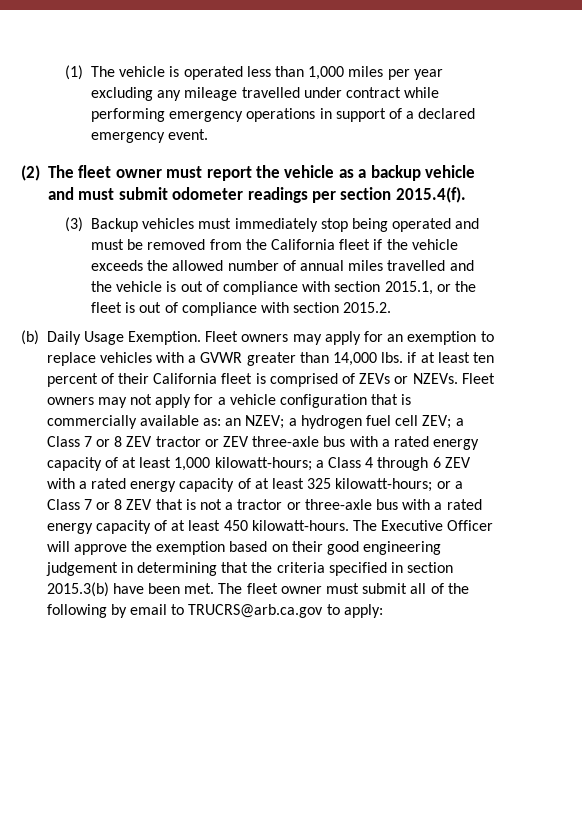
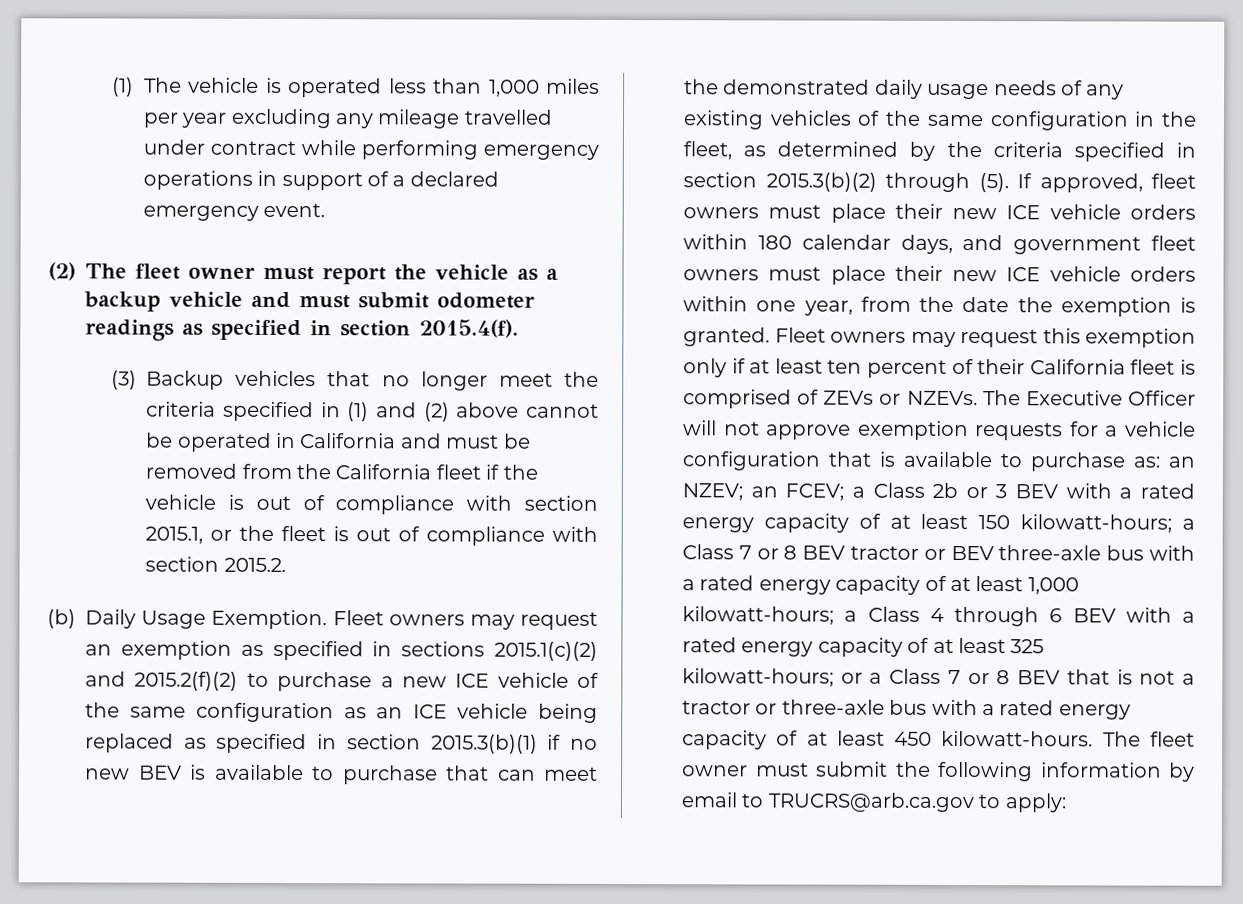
[312,191,337,203] per -> [182,319,332,341] as specified in
[198,218,452,232] must immediately stop being operated -> [327,371,599,391] [146,401,599,422] [146,432,397,452] that no longer meet the criteria specified in (1) and (2) above cannot be operated in California
[91,260,474,271] [91,281,163,292] exceeds the allowed number of annual miles travelled and the vehicle -> (217, 502) none
[324,331,494,345] [46,352,404,366] apply for an exemption to replace vehicles with a GVWR greater than 14,000 lbs. -> [520,611,598,630] [85,640,598,661] [85,671,599,692] [85,702,598,723] [85,733,598,754] [85,764,598,785] [684,79,1125,100] [683,110,1197,131] [683,141,1196,162] [683,172,1196,193] [683,203,1196,223] [683,234,1196,255] [683,265,1196,285] [683,296,1196,317] [683,327,1196,348] [683,358,727,378] request an exemption as specified in sections 2015.1(c)(2) and 2015.2(f)(2) to purchase a new ICE vehicle of the same configuration as an ICE vehicle being replaced as specified in section 2015.3(b)(1) if no new BEV is available to purchase that can meet the demonstrated daily usage needs of any existing vehicles of the same configuration in the fleet, as determined by the criteria specified in section 2015.3(b)(2) through (5). If approved, fleet owners must place their new ICE vehicle orders within 180 calendar days, and government fleet owners must place their new ICE vehicle orders within one year, from the date the exemption is granted. Fleet owners may request this exemption only
[461,373,495,384] [46,394,192,408] Fleet owners may not apply -> [982,390,1196,406] [683,420,1064,441] The Executive Officer will not approve exemption requests
[46,415,464,429] [46,436,250,447] commercially available as: an NZEV; a hydrogen fuel cell ZEV; a Class 7 or 8 ZEV tractor or ZEV -> [903,451,1195,472] [682,482,1195,501] [682,513,1195,533] [682,544,994,561] available to purchase as: an NZEV; an FCEV; a Class 2b or 3 BEV with a rated energy capacity of at least 150 kilowatt-hours; a Class 7 or 8 BEV tractor or BEV
[444,457,471,468] ZEV -> [1072,608,1116,623] BEV
[126,499,153,510] ZEV -> [1017,670,1061,685] BEV
[381,520,494,531] [46,541,442,555] [45,562,454,576] [46,582,243,597] Executive Officer will approve the exemption based on their good engineering judgement in determining that the criteria specified in section 2015.3(b) have been met. The -> (1141, 739) none
[410,583,444,594] all of -> (888, 769) none
(107, 611) none -> [1040,762,1162,778] information

